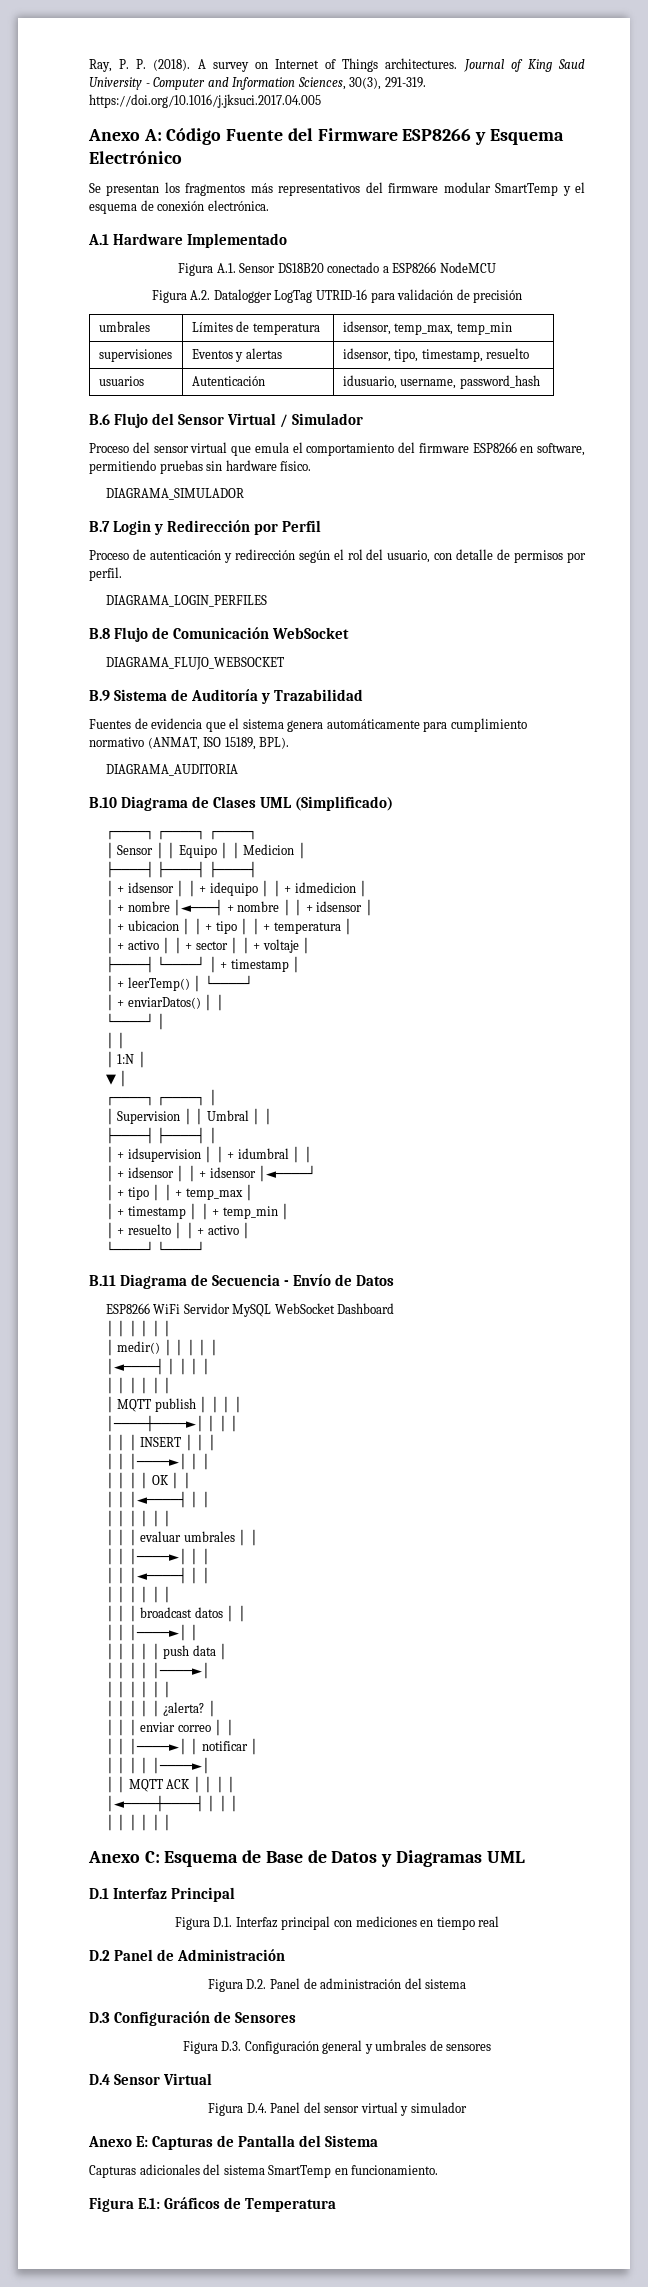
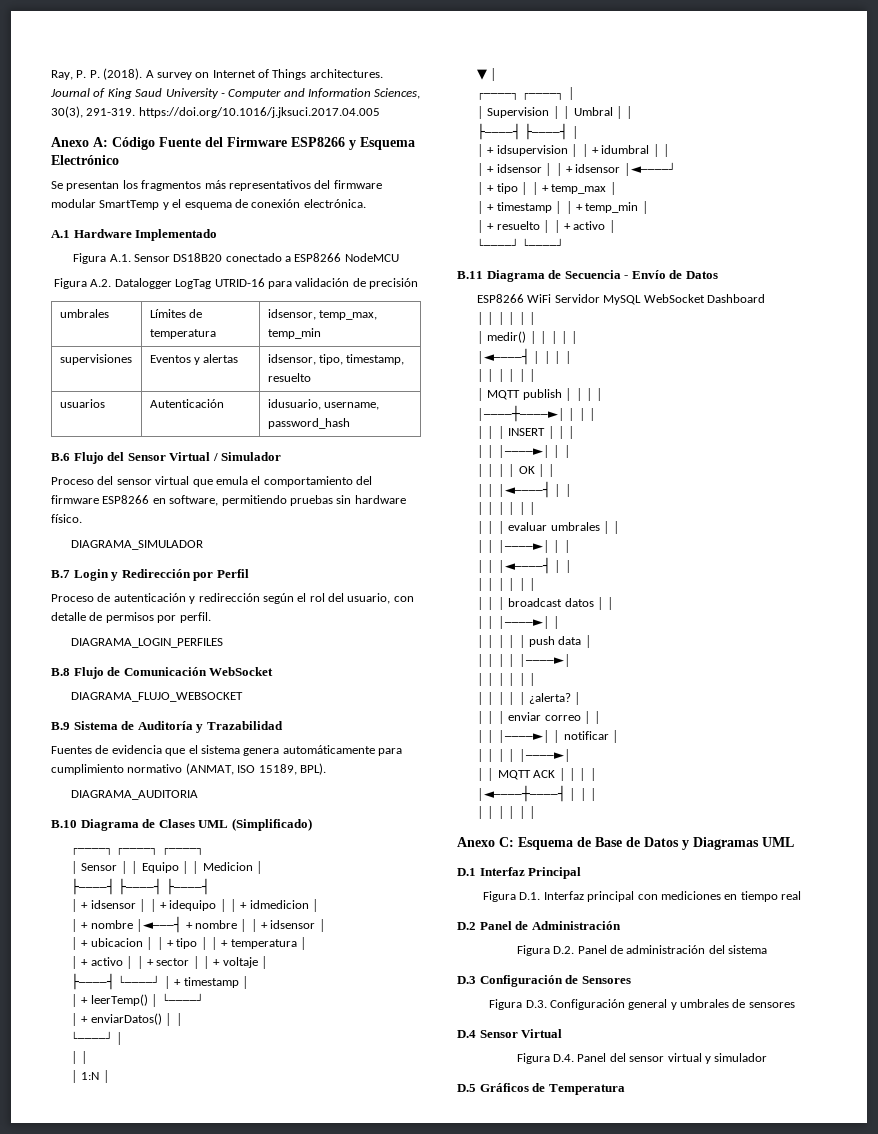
[88,2135,379,2150] [89,2164,439,2178] [89,2197,161,2212] Anexo E: Capturas de Pantalla del Sistema // Capturas adicionales del sistema SmartTemp en funcionamiento. // Figura E.1: -> [457,1084,476,1092] D.5

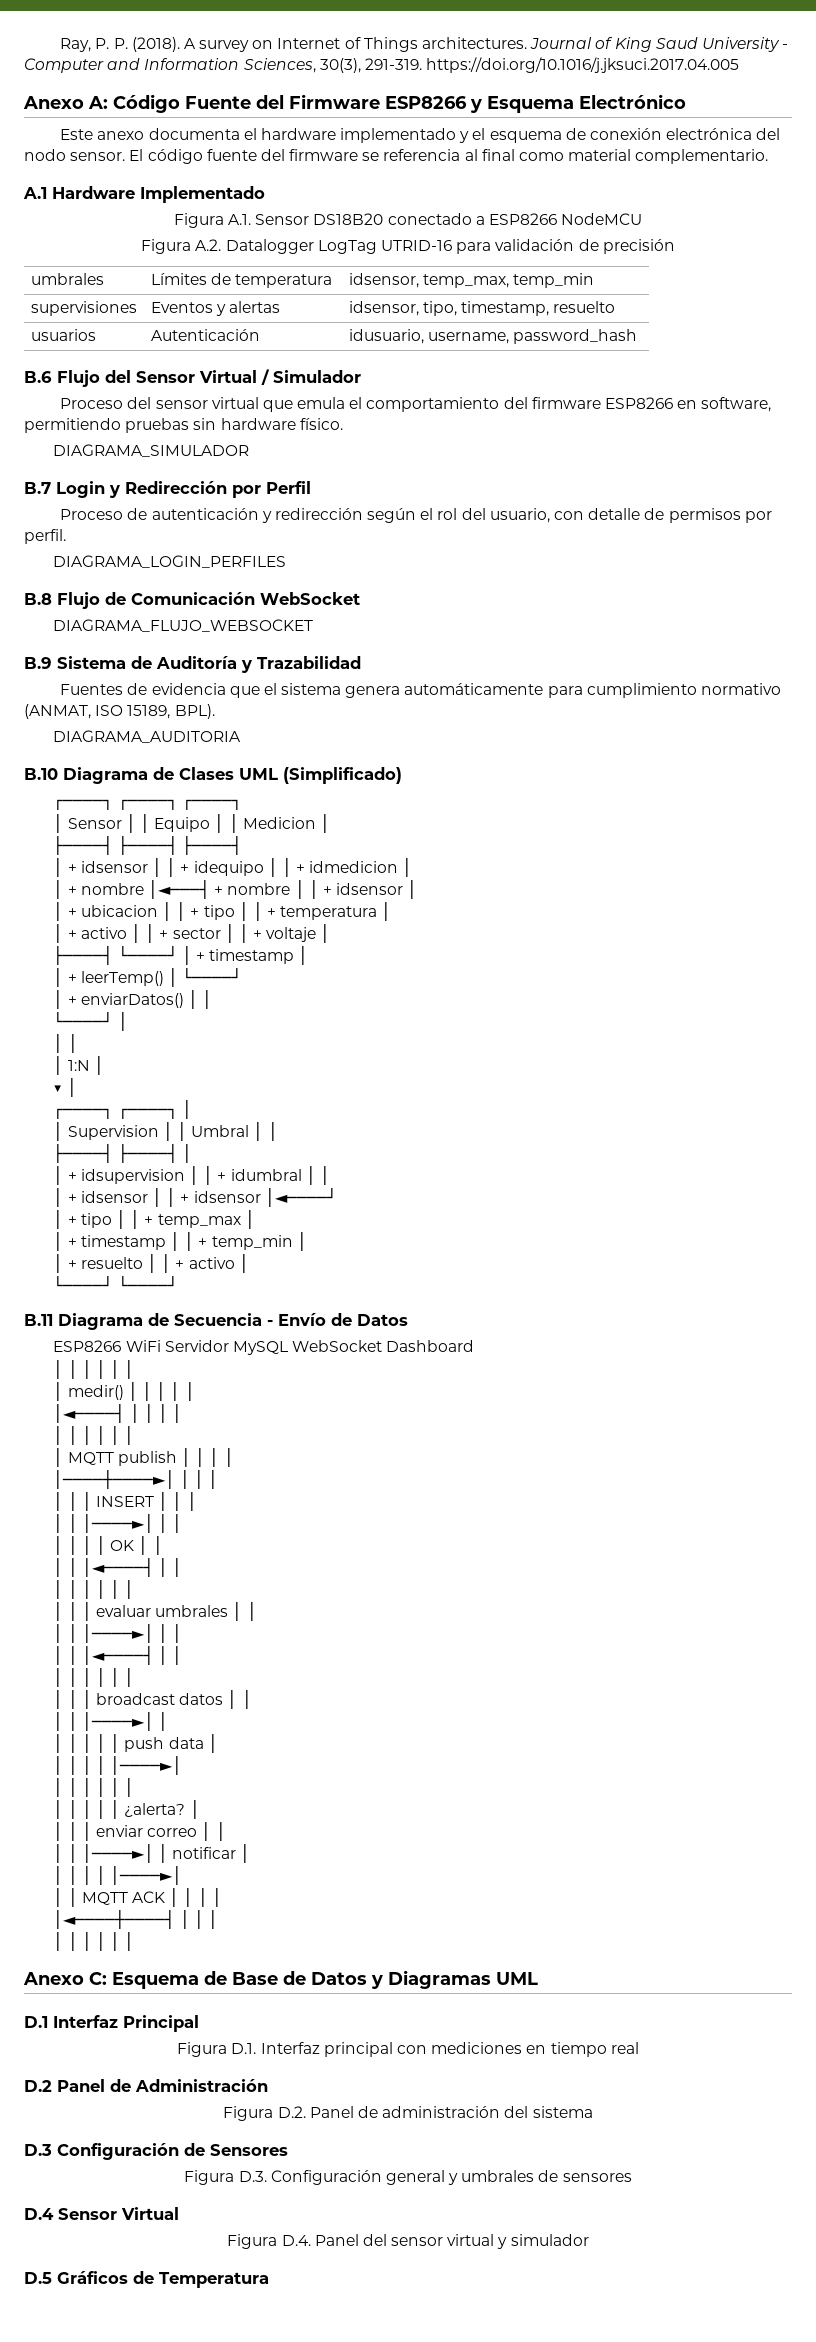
[51,180,382,191] [51,199,160,210] Se presentan los fragmentos más representativos del firmware modular SmartTemp -> [60,128,457,143] Este anexo documenta el hardware implementado
[303,199,366,208] electrónica. -> [666,128,781,140] [24,149,769,164] electrónica del nodo sensor. El código fuente del firmware se referencia al final como material complementario.

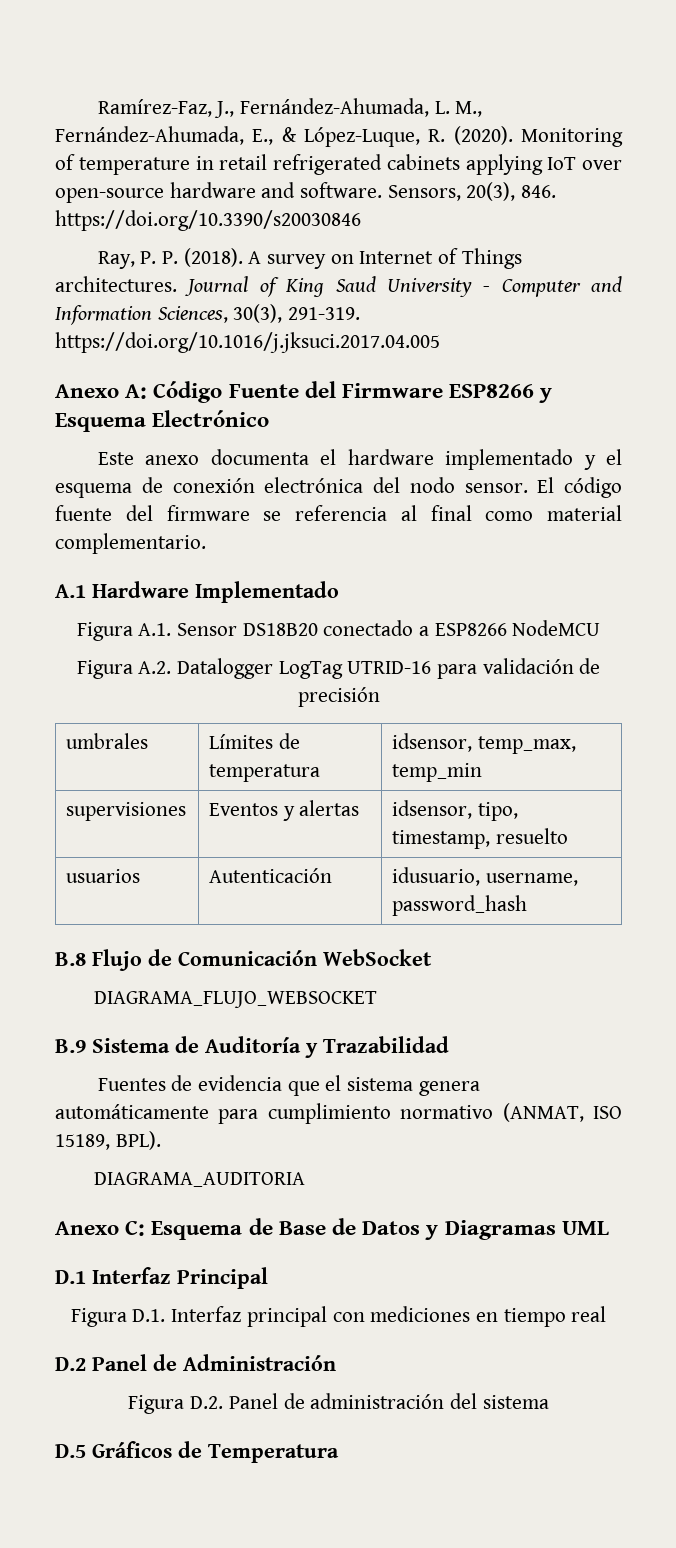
(60, 45) none -> [97,98,483,118] [55,126,623,147] [55,154,622,175] [55,182,557,203] [55,210,361,231] Ramírez-Faz, J., Fernández-Ahumada, L. M., Fernández-Ahumada, E., & López-Luque, R. (2020). Monitoring of temperature in retail refrigerated cabinets applying IoT over open-source hardware and software. Sensors, 20(3), 846. https://doi.org/10.3390/s20030846 //
[24,369,361,387] [60,397,772,412] [24,418,343,433] [53,444,250,457] [24,481,311,498] [60,508,772,523] [24,529,66,544] [53,555,287,568] // B.6 Flujo del Sensor Virtual / Simulador // Proceso del sensor virtual que emula el comportamiento del firmware ESP8266 en software, permitiendo pruebas sin hardware físico. // DIAGRAMA_SIMULADOR // B.7 Login y Redirección por Perfil // Proceso de autenticación y redirección según el rol del usuario, con detalle de permisos por perfil. // DIAGRAMA_LOGIN_PERFILES -> (528, 905) none
[24,767,402,784] [53,799,242,810] [53,813,330,833] [53,835,242,855] [53,857,413,877] [53,879,418,899] [53,901,392,921] [53,923,331,943] [53,945,309,965] [53,967,243,987] [53,989,213,1009] [53,1011,128,1031] [53,1033,78,1053] [53,1055,104,1075] [53,1077,77,1097] [53,1099,192,1119] [53,1121,278,1141] [53,1143,192,1163] [53,1165,330,1185] [53,1187,337,1207] [53,1209,255,1229] [53,1231,307,1251] [53,1253,249,1273] [53,1275,178,1291] [24,1313,408,1330] [53,1340,475,1355] [53,1359,135,1379] [53,1381,195,1401] [53,1403,183,1423] [53,1425,135,1445] [53,1447,234,1467] [53,1469,218,1489] [53,1491,197,1511] [53,1513,183,1533] [53,1535,163,1555] [53,1557,183,1577] [53,1579,135,1599] [53,1601,257,1621] [53,1623,183,1643] [53,1645,183,1665] [53,1667,135,1687] [53,1689,252,1709] [53,1711,168,1731] [53,1733,218,1753] [53,1755,183,1775] [53,1777,135,1797] [53,1799,200,1819] [53,1821,226,1841] [53,1843,251,1863] [53,1865,183,1885] [53,1887,222,1907] [53,1909,218,1929] [53,1931,135,1951] // B.10 Diagrama de Clases UML (Simplificado) // ┌────┐ ┌────┐ ┌────┐ // │ Sensor │ │ Equipo │ │ Medicion │ // ├────┤ ├────┤ ├────┤ // │ + idsensor │ │ + idequipo │ │ + idmedicion │ // │ + nombre │◄───┤ + nombre │ │ + idsensor │ // │ + ubicacion │ │ + tipo │ │ + temperatura │ // │ + activo │ │ + sector │ │ + voltaje │ // ├────┤ └────┘ │ + timestamp │ // │ + leerTemp() │ └────┘ // │ + enviarDatos() │ │ // └────┘ │ // │ │ // │ 1:N │ // ▼ │ // ┌────┐ ┌────┐ │ // │ Supervision │ │ Umbral │ │ // ├────┤ ├────┤ │ // │ + idsupervision │ │ + idumbral │ │ // │ + idsensor │ │ + idsensor │◄────┘ // │ + tipo │ │ + temp_max │ // │ + timestamp │ │ + temp_min │ // │ + resuelto │ │ + activo │ // └────┘ └────┘ // B.11 Diagrama de Secuencia - Envío de Datos // ESP8266 WiFi Servidor MySQL WebSocket Dashboard // │ │ │ │ │ │ // │ medir() │ │ │ │ │ // │◄────┤ │ │ │ │ // │ │ │ │ │ │ // │ MQTT publish │ │ │ │ // │────┼────►│ │ │ │ // │ │ │ INSERT │ │ │ // │ │ │────►│ │ │ // │ │ │ │ OK │ │ // │ │ │◄────┤ │ │ // │ │ │ │ │ │ // │ │ │ evaluar umbrales │ │ // │ │ │────►│ │ │ // │ │ │◄────┤ │ │ // │ │ │ │ │ │ // │ │ │ broadcast datos │ │ // │ │ │────►│ │ // │ │ │ │ │ push data │ // │ │ │ │ │────►│ // │ │ │ │ │ │ // │ │ │ │ │ ¿alerta? │ // │ │ │ enviar correo │ │ // │ │ │────►│ │ notificar │ // │ │ │ │ │────►│ // │ │ MQTT ACK │ │ │ │ // │◄────┼────┤ │ │ │ // │ │ │ │ │ │ -> (305, 1179) none
[24,2143,288,2160] [184,2170,632,2185] [24,2207,179,2220] [227,2234,589,2249] // D.3 Configuración de Sensores // Figura D.3. Configuración general y umbrales de sensores // D.4 Sensor Virtual // Figura D.4. Panel del sensor virtual y simulador -> (549, 1402) none

